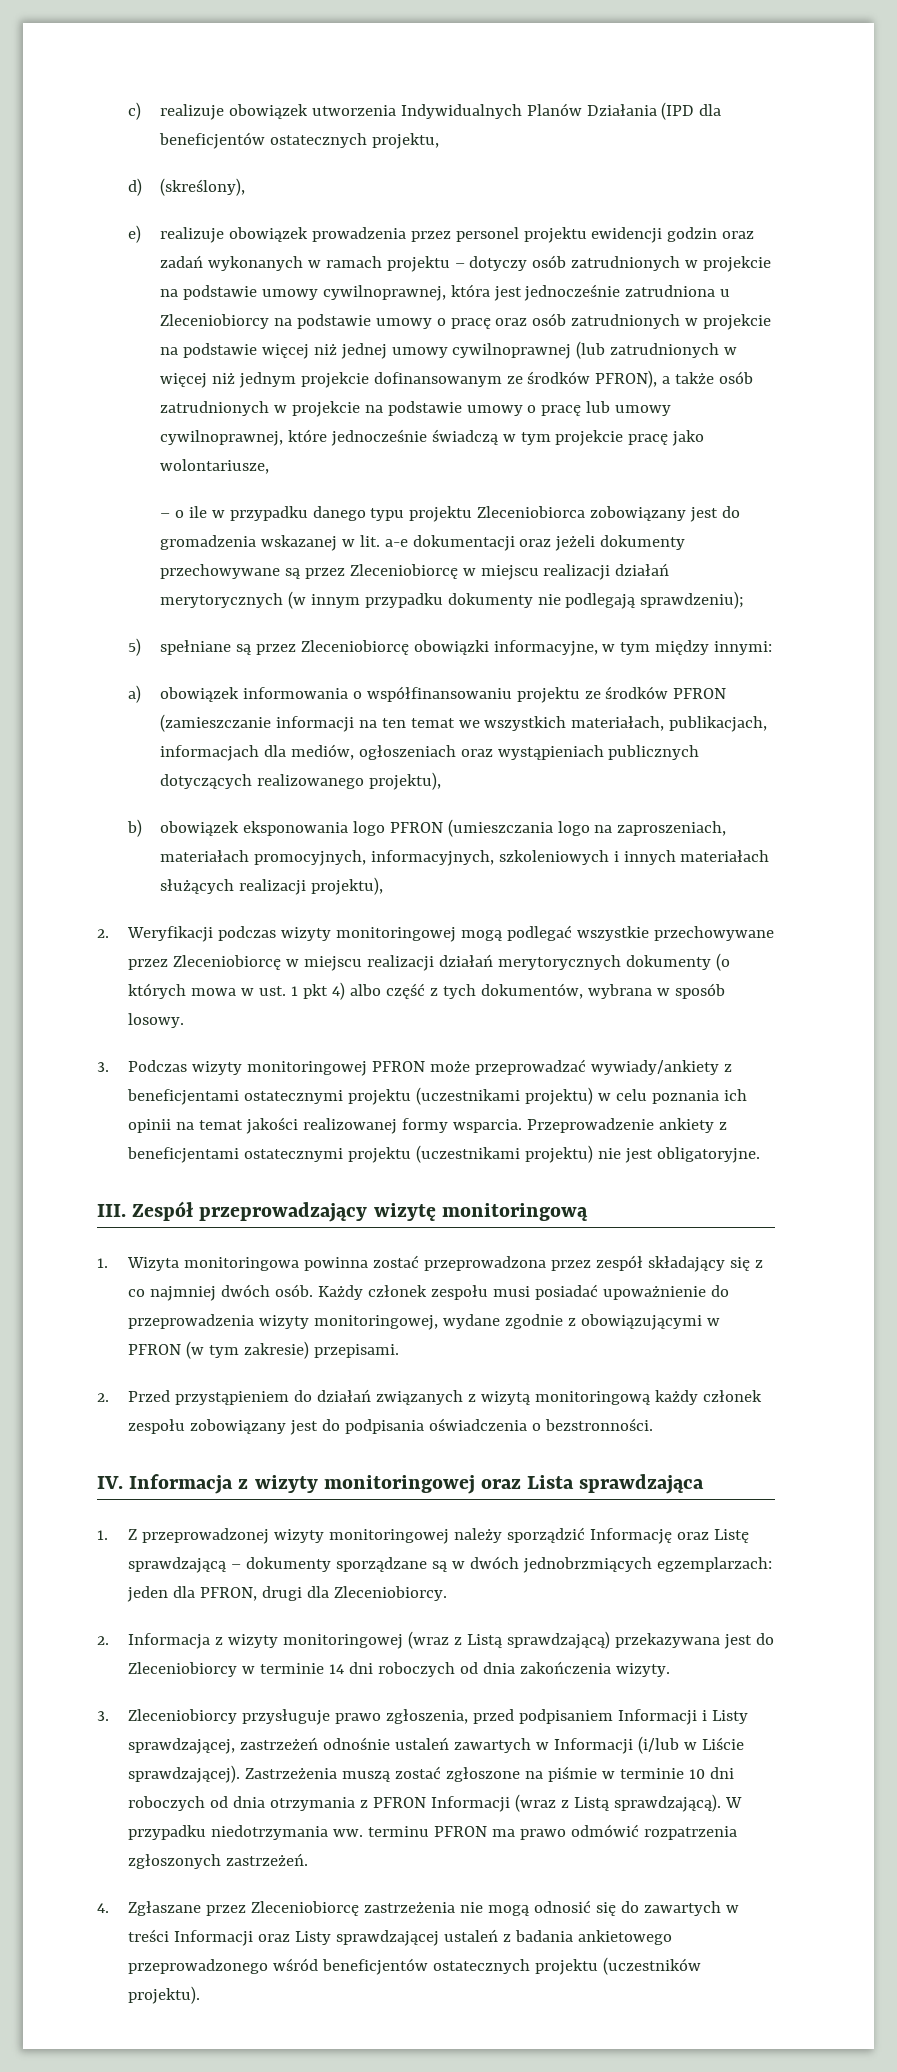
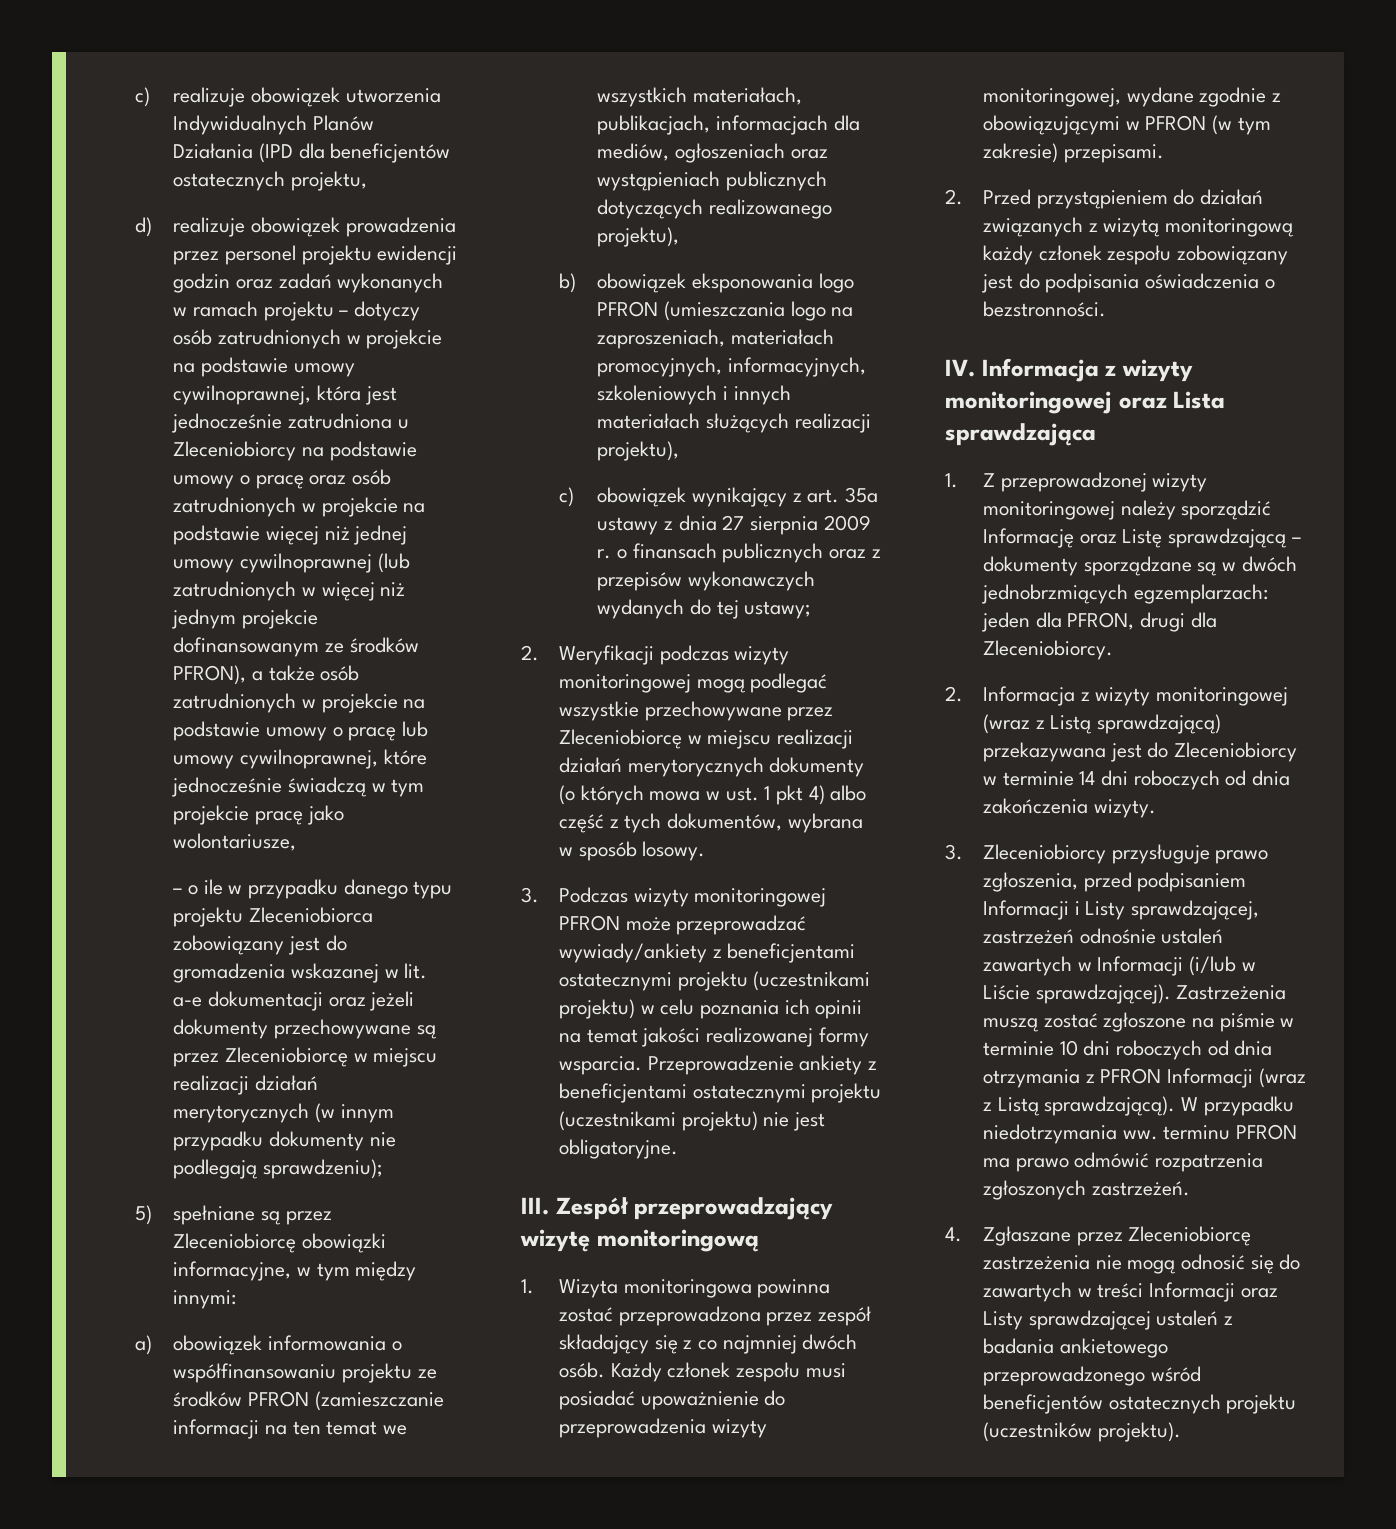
[159,178,245,196] [128,225,142,243] (skreślony), // e) -> (153, 227) none
(383, 886) none -> [559,487,878,507] [597,515,871,535] [597,543,881,563] [597,571,815,591] [597,599,812,619] // c) obowiązek wynikający z art. 35a ustawy z dnia 27 sierpnia 2009 r. o finansach publicznych oraz z przepisów wykonawczych wydanych do tej ustawy;

